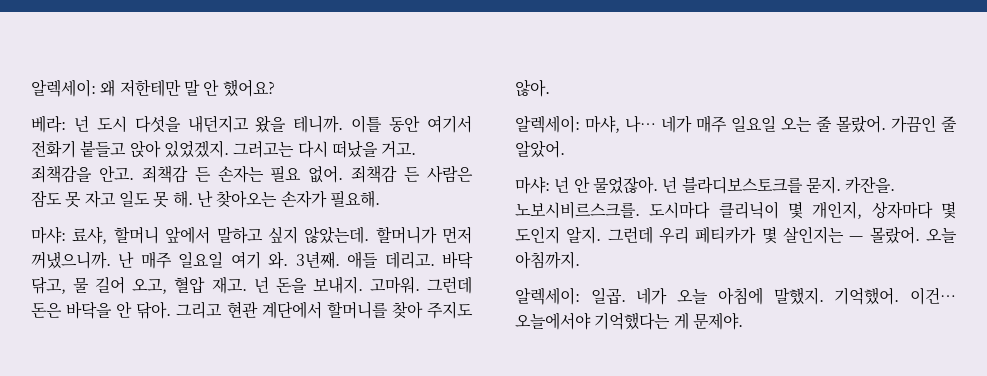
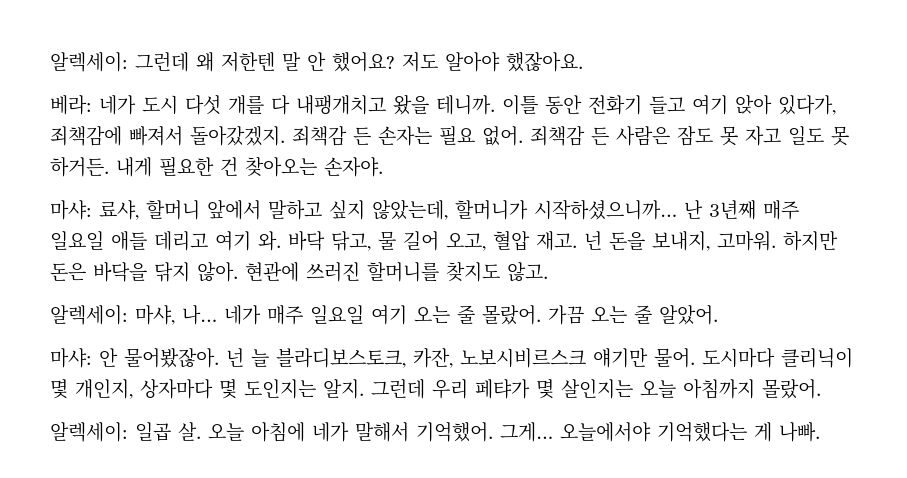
[31,79,181,97] 알렉세이: 왜 저한테만 -> [50,52,275,72] 알렉세이: 그런데 왜 저한텐
[31,115,473,133] [31,140,417,158] [31,165,134,183] // 베라: 넌 도시 다섯을 내던지고 왔을 테니까. 이틀 동안 여기서 전화기 붙들고 앉아 있었겠지. 그러고는 다시 떠났을 거고. 죄책감을 안고. -> [402,52,583,72] [50,94,836,115] [50,126,285,146] 저도 알아야 했잖아요. // 베라: 네가 도시 다섯 개를 다 내팽개치고 왔을 테니까. 이틀 동안 전화기 들고 여기 앉아 있다가, 죄책감에 빠져서 돌아갔겠지.
[172,190,380,208] 해. 난 찾아오는 손자가 필요해. -> [50,156,383,177] 하거든. 내게 필요한 건 찾아오는 손자야.
[304,226,472,244] [31,251,435,269] 않았는데. 할머니가 먼저 꺼냈으니까. 난 매주 일요일 여기 와. 3년째. 애들 데리고. -> [372,200,799,220] [50,231,281,251] 않았는데, 할머니가 시작하셨으니까… 난 3년째 매주 일요일 애들 데리고 여기 와.
[312,276,473,294] [31,301,473,319] [515,79,550,97] 보내지. 고마워. 그런데 돈은 바닥을 안 닦아. 그리고 현관 계단에서 할머니를 찾아 주지도 않아. -> [652,231,838,251] [50,261,548,282] 보내지, 고마워. 하지만 돈은 바닥을 닦지 않아. 현관에 쓰러진 할머니를 찾지도 않고.
(776, 124) none -> [371,305,407,325] 여기
[891,115,936,133] 가끔인 -> [548,305,627,325] 가끔 오는
[554,176,896,194] [515,201,640,219] 넌 안 물었잖아. 넌 블라디보스토크를 묻지. 카잔을. 노보시비르스크를. -> [99,348,695,368] 안 물어봤잖아. 넌 늘 블라디보스토크, 카잔, 노보시비르스크 얘기만 물어.
[515,226,560,244] 도인지 -> [244,379,316,399] 도인지는
[695,226,757,244] 페티카가 -> [475,379,530,399] 페탸가
[849,226,957,244] [515,251,580,269] [515,287,956,305] — 몰랐어. 오늘 아침까지. // 알렉세이: 일곱. 네가 오늘 아침에 말했지. 기억했어. 이건… -> [640,379,821,399] [50,421,553,442] 오늘 아침까지 몰랐어. // 알렉세이: 일곱 살. 오늘 아침에 네가 말해서 기억했어. 그게…
[692,312,743,330] 문제야. -> [779,422,820,442] 나빠.

